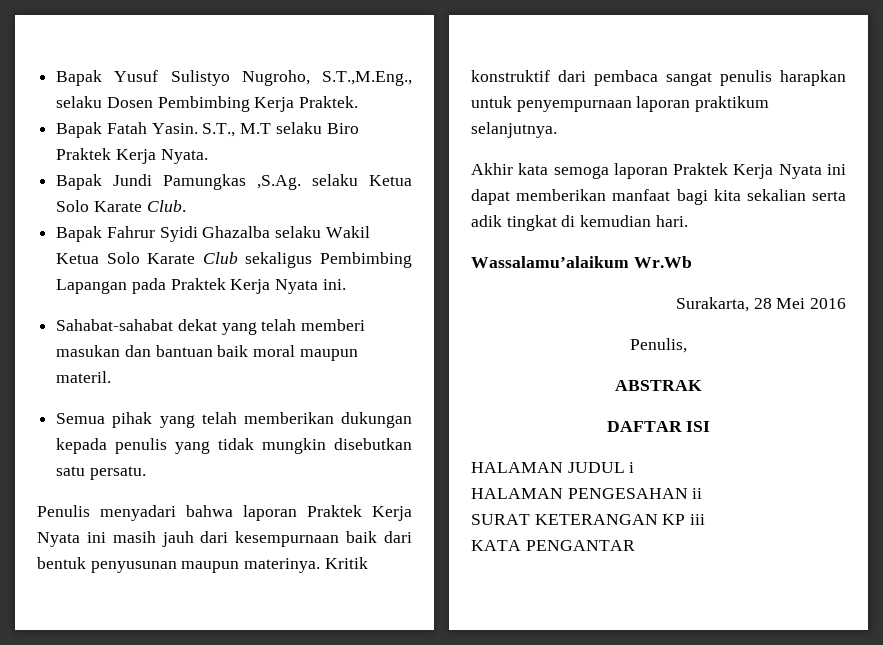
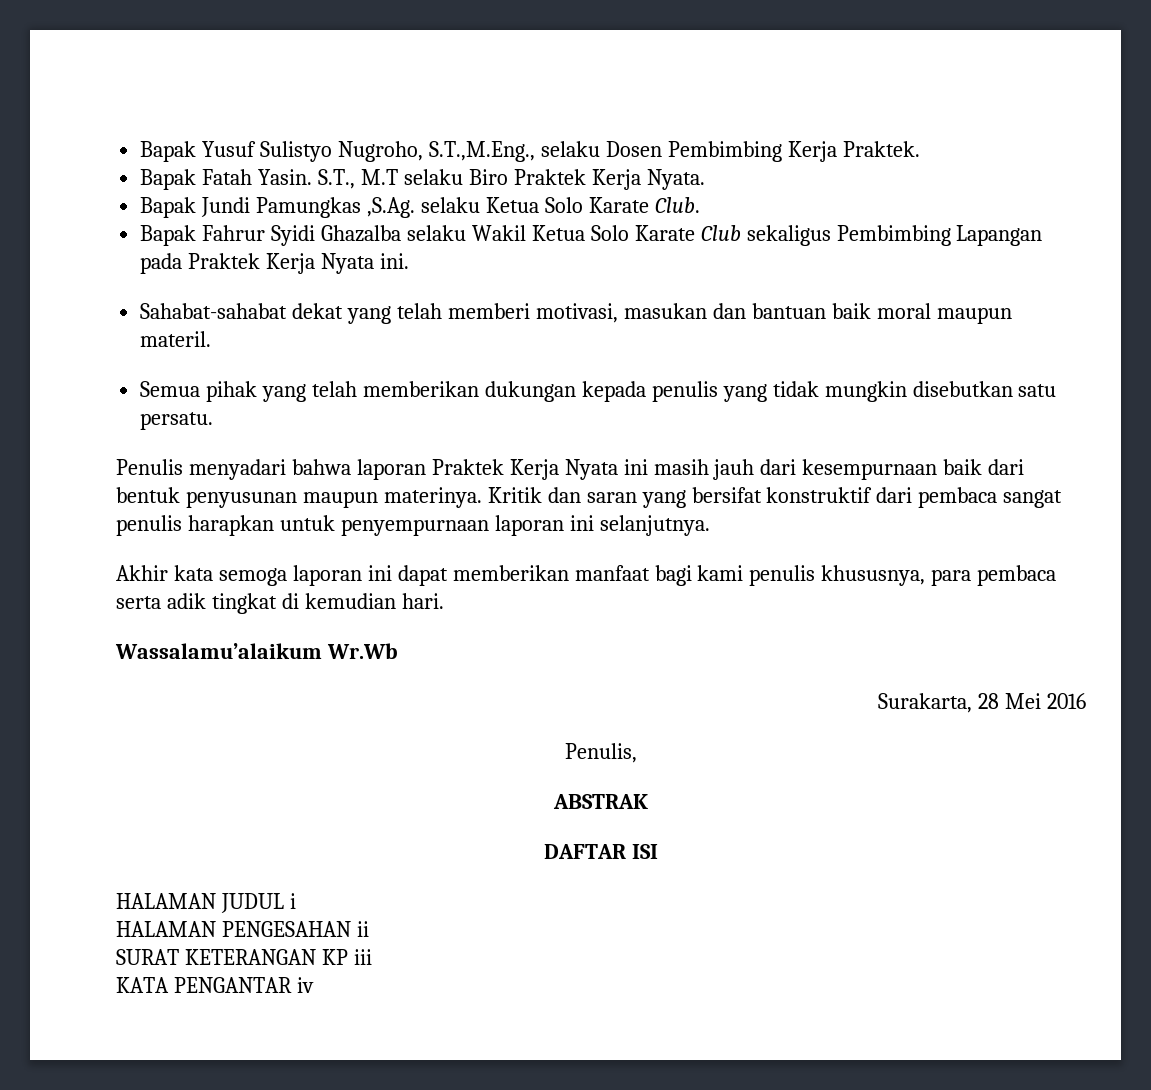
(366, 325) none -> [535,303,618,323] motivasi,
(368, 563) none -> [547,487,762,508] dan saran yang bersifat
[695,96,770,112] praktikum -> [569,515,594,531] ini
[673,163,822,179] Praktek Kerja Nyata -> (362, 575) none
[713,189,806,201] kita sekalian -> [697,565,1057,586] kami penulis khususnya, para pembaca
(635, 545) none -> [296,977,314,993] iv

